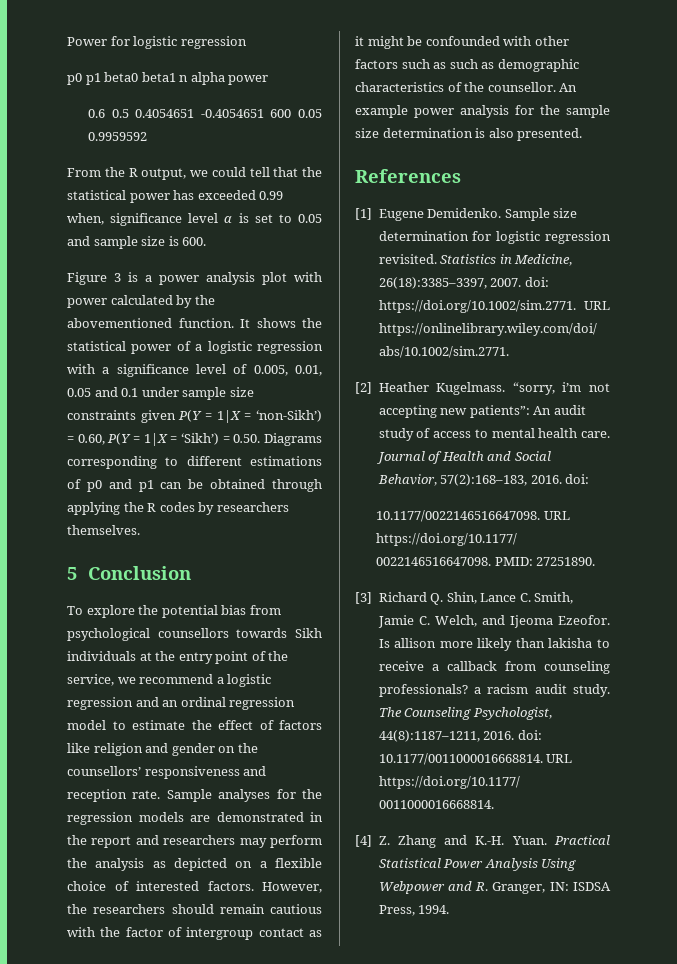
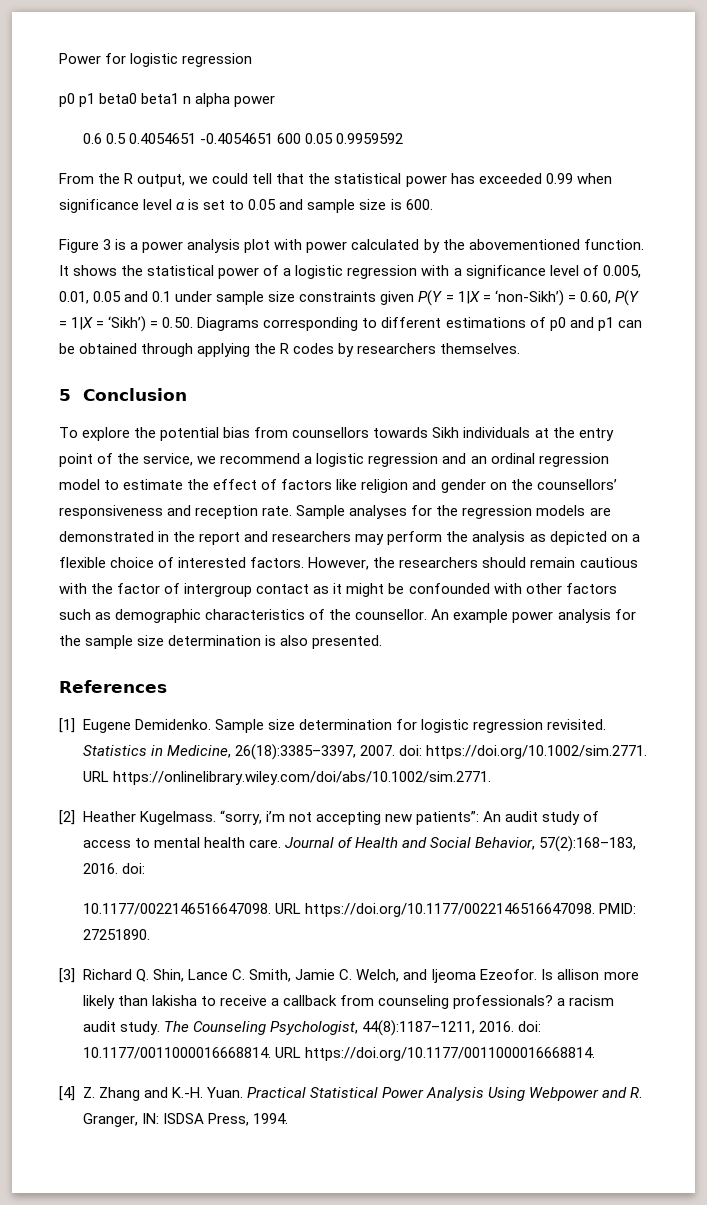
[67,213,104,225] when, -> [576,173,612,184] when
[67,628,150,641] psychological -> (289, 432) none
[449,59,495,69] such as -> (112, 616) none

